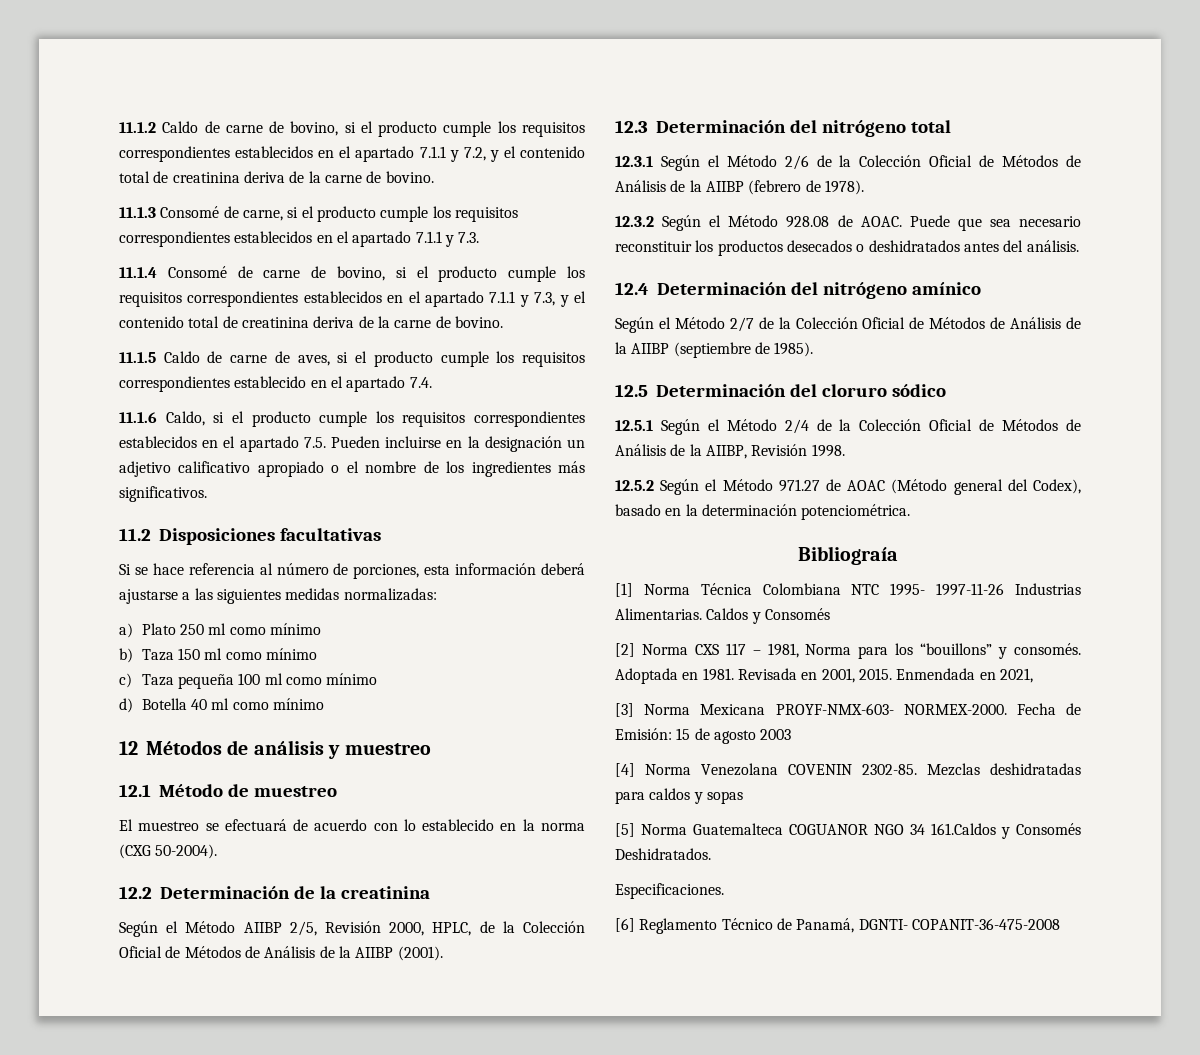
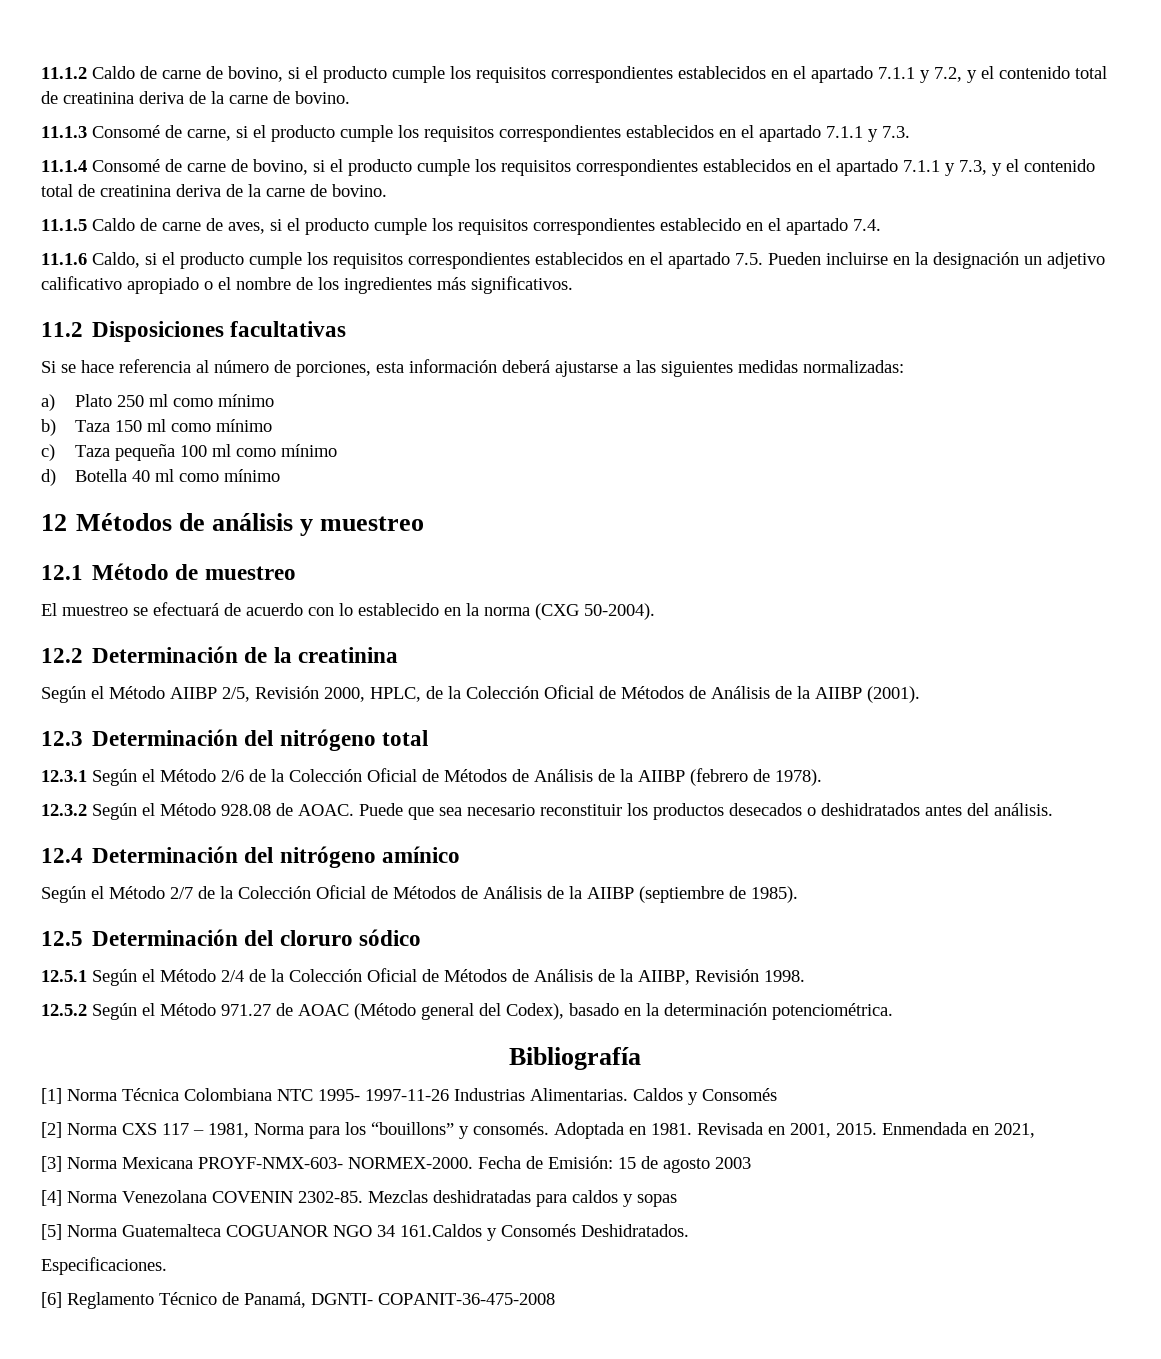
[798,546,898,565] Bibliograía -> [509,1047,641,1070] Bibliografía

